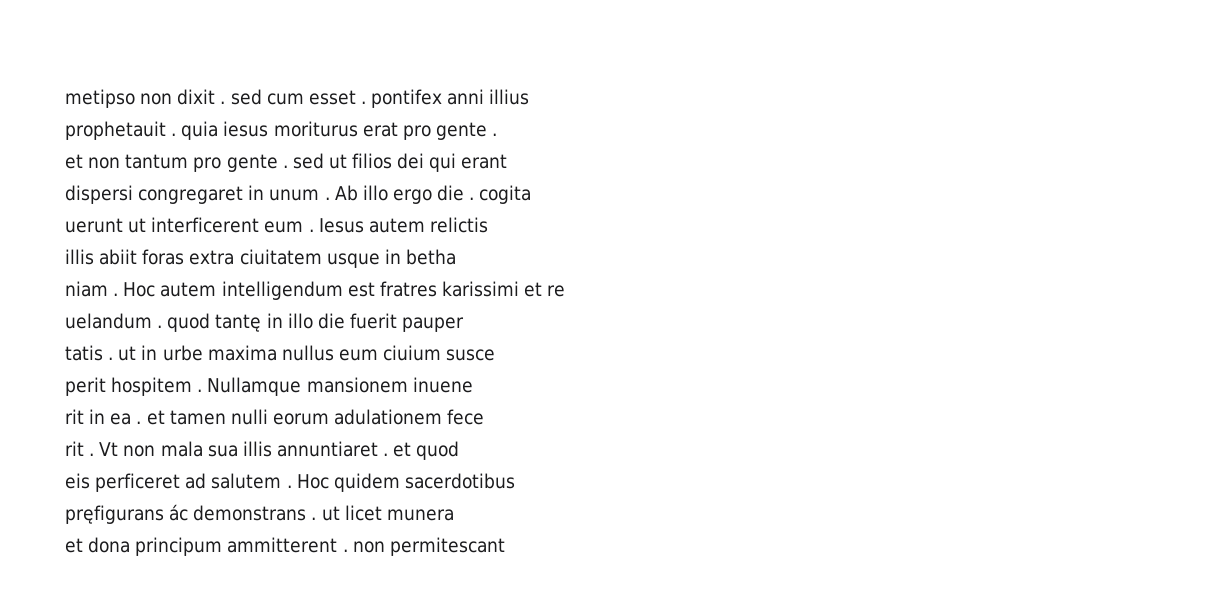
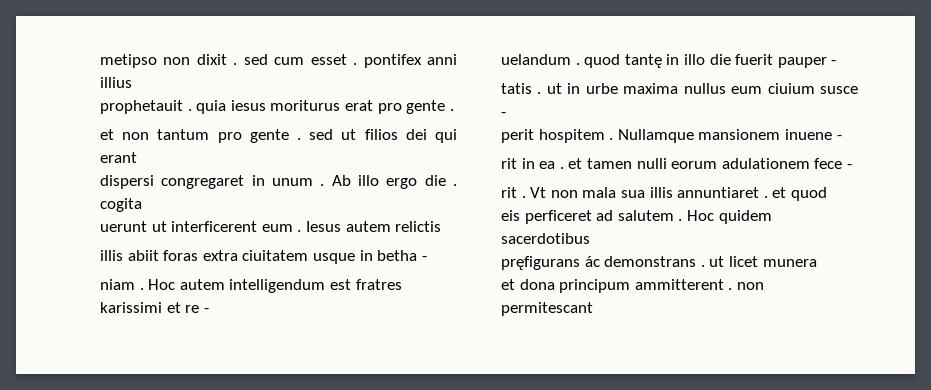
(456, 257) none -> [421,256,427,261] -
(566, 291) none -> [203,308,209,313] -
(465, 324) none -> [831,60,837,65] -
(496, 355) none -> [501,112,506,117] -
(473, 385) none -> [836,135,842,140] -
(485, 417) none -> [846,164,852,169] -

